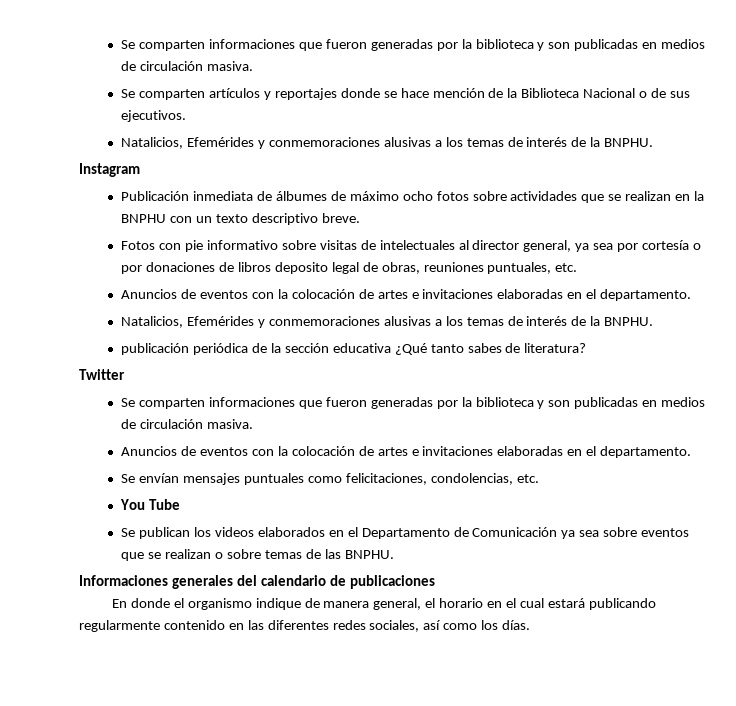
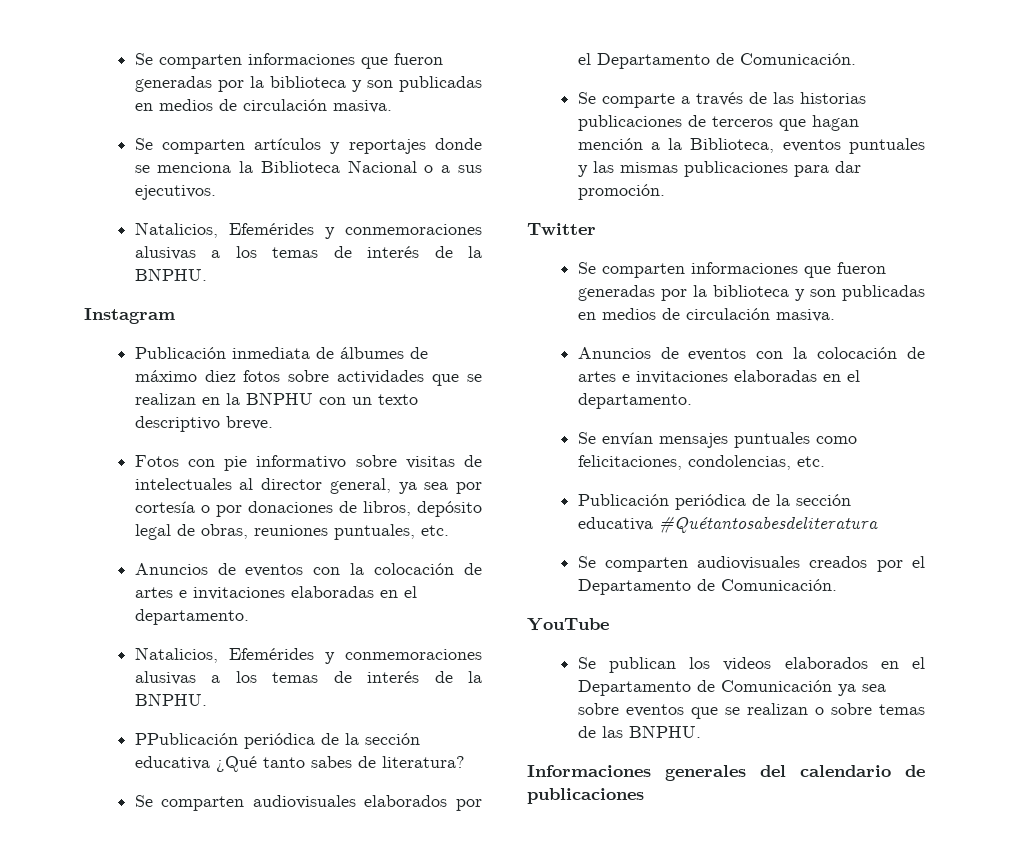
[400,88,504,98] hace mención de -> [157,162,232,173] menciona
[651,88,667,98] de -> [441,165,451,173] a
[402,191,433,201] ocho -> [204,370,236,382] diez
[237,262,328,274] libros deposito -> [362,501,482,517] libros, depósito
[121,343,190,355] publicación -> [134,733,238,745] PPublicación
(587, 348) none -> [134,795,482,811] [577,53,856,69] [577,92,866,108] [577,115,859,131] [577,138,925,154] [577,161,861,177] [577,184,665,200] // Se comparten audiovisuales elaborados por el Departamento de Comunicación. // Se comparte a través de las historias publicaciones de terceros que hagan mención a la Biblioteca, eventos puntuales y las mismas publicaciones para dar promoción.
[120,499,181,510] You Tube -> [577,494,851,510] [577,516,878,534] [577,556,925,572] [577,579,837,595] [527,618,609,631] Publicación periódica de la sección educativa #Quétantosabesdeliteratura // Se comparten audiovisuales creados por el Departamento de Comunicación. // YouTube
[111,598,656,610] [79,620,531,632] // En donde el organismo indique de manera general, el horario en el cual estará publicando regularmente contenido en las diferentes redes sociales, así como los días. -> (644, 796) none

